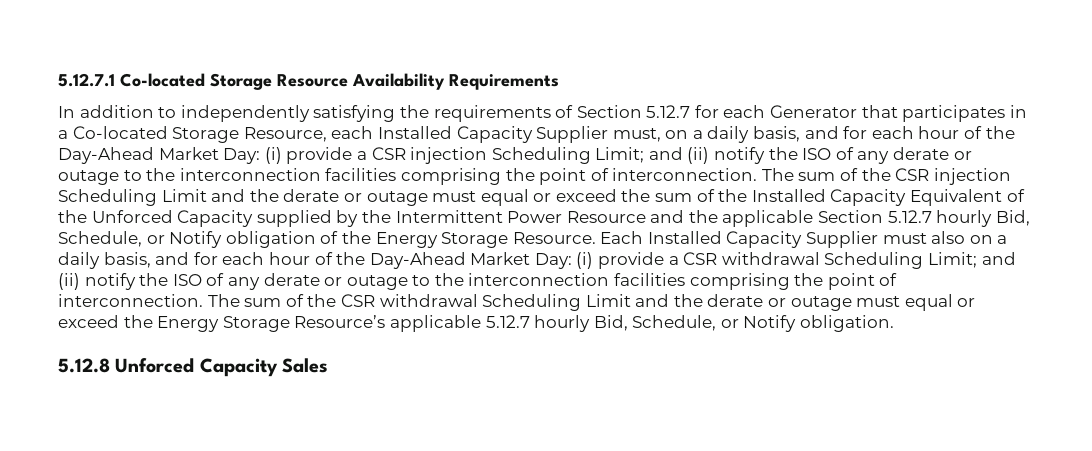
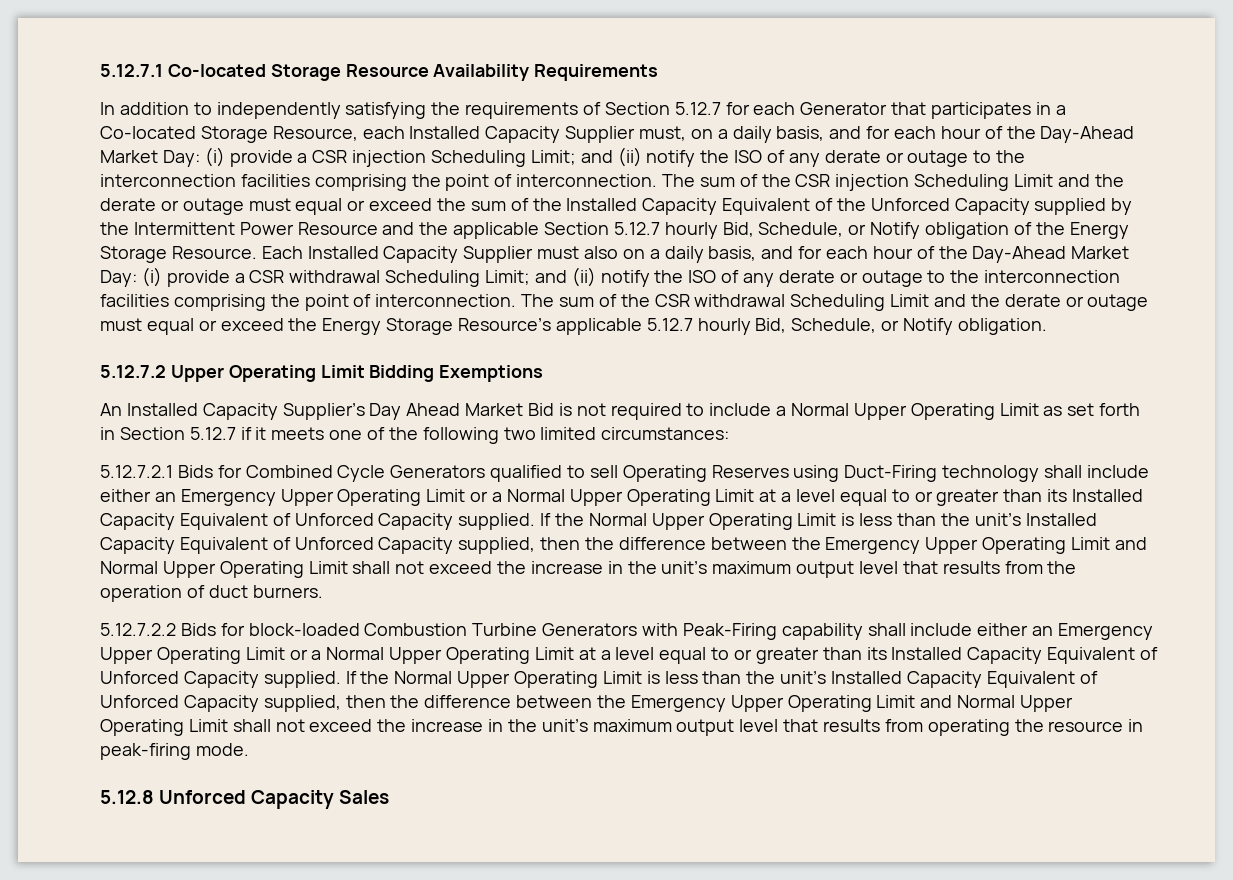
(895, 323) none -> [100,365,544,382] [100,403,1141,420] [100,427,730,444] [100,465,1149,482] [100,489,1144,506] [100,513,1097,530] [100,537,1147,554] [100,561,1077,578] [100,585,323,602] [100,623,1154,640] [100,647,1159,664] [100,671,1098,688] [100,695,1074,712] [100,719,1144,736] [100,743,249,760] // 5.12.7.2 Upper Operating Limit Bidding Exemptions // An Installed Capacity Supplier’s Day Ahead Market Bid is not required to include a Normal Upper Operating Limit as set forth in Section 5.12.7 if it meets one of the following two limited circumstances: // 5.12.7.2.1 Bids for Combined Cycle Generators qualified to sell Operating Reserves using Duct-Firing technology shall include either an Emergency Upper Operating Limit or a Normal Upper Operating Limit at a level equal to or greater than its Installed Capacity Equivalent of Unforced Capacity supplied. If the Normal Upper Operating Limit is less than the unit’s Installed Capacity Equivalent of Unforced Capacity supplied, then the difference between the Emergency Upper Operating Limit and Normal Upper Operating Limit shall not exceed the increase in the unit’s maximum output level that results from the operation of duct burners. // 5.12.7.2.2 Bids for block-loaded Combustion Turbine Generators with Peak-Firing capability shall include either an Emergency Upper Operating Limit or a Normal Upper Operating Limit at a level equal to or greater than its Installed Capacity Equivalent of Unforced Capacity supplied. If the Normal Upper Operating Limit is less than the unit’s Installed Capacity Equivalent of Unforced Capacity supplied, then the difference between the Emergency Upper Operating Limit and Normal Upper Operating Limit shall not exceed the increase in the unit’s maximum output level that results from operating the resource in peak-firing mode.

